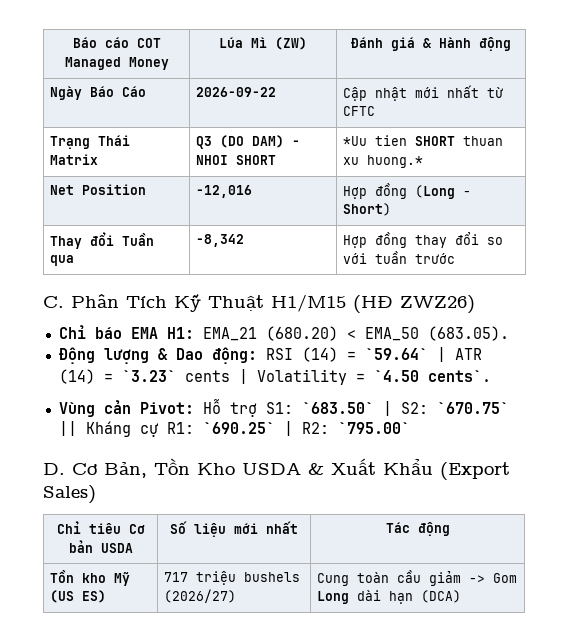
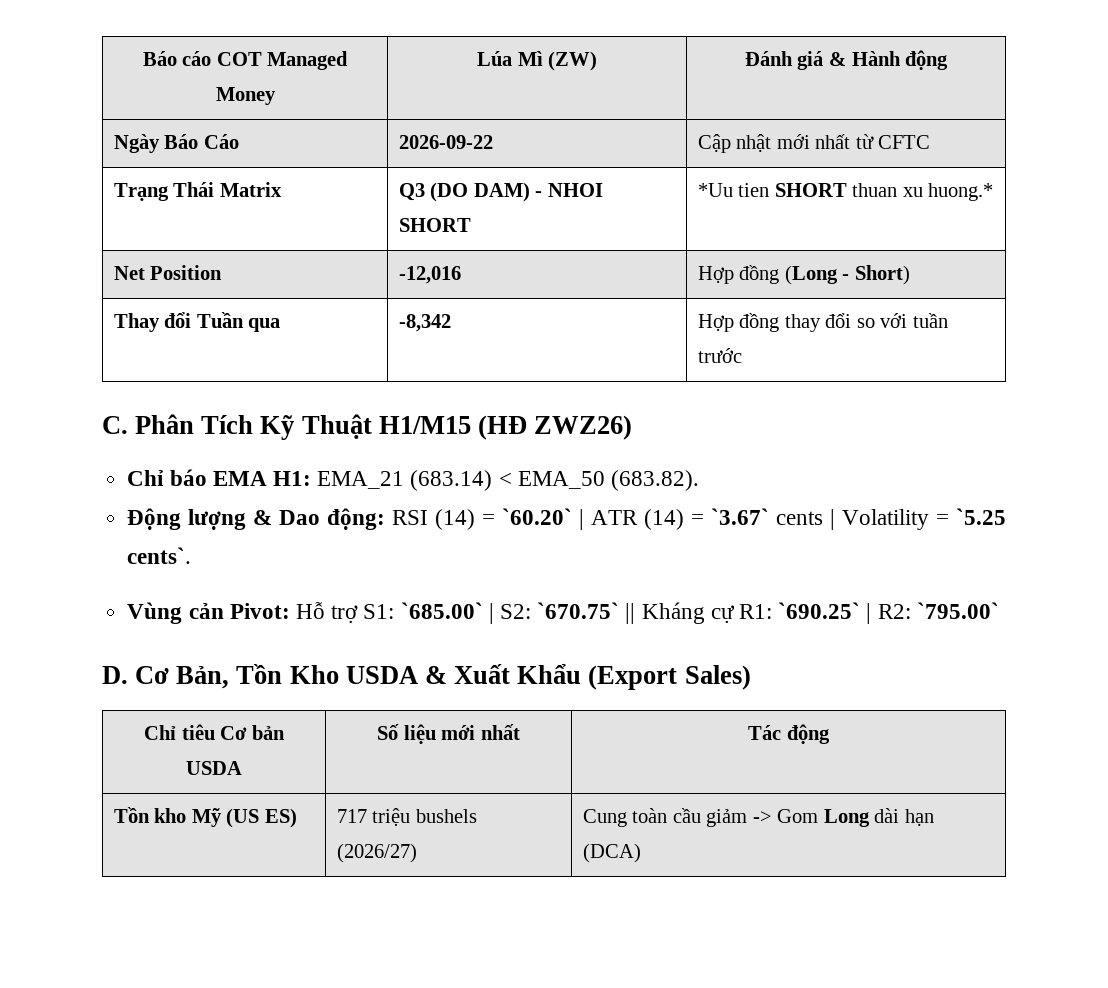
[265,326,338,341] (680.20) -> [410,470,493,491] (683.14)
[427,326,509,341] (683.05). -> [610,470,699,491] (683.82).
[364,348,428,360] `59.64` -> [502,508,573,525] `60.20`
[121,370,176,382] `3.23` -> [711,508,770,525] `3.67`
[373,370,419,382] `4.50 -> [956,508,1007,525] `5.25
[301,402,374,414] `683.50` -> [400,602,483,619] `685.00`

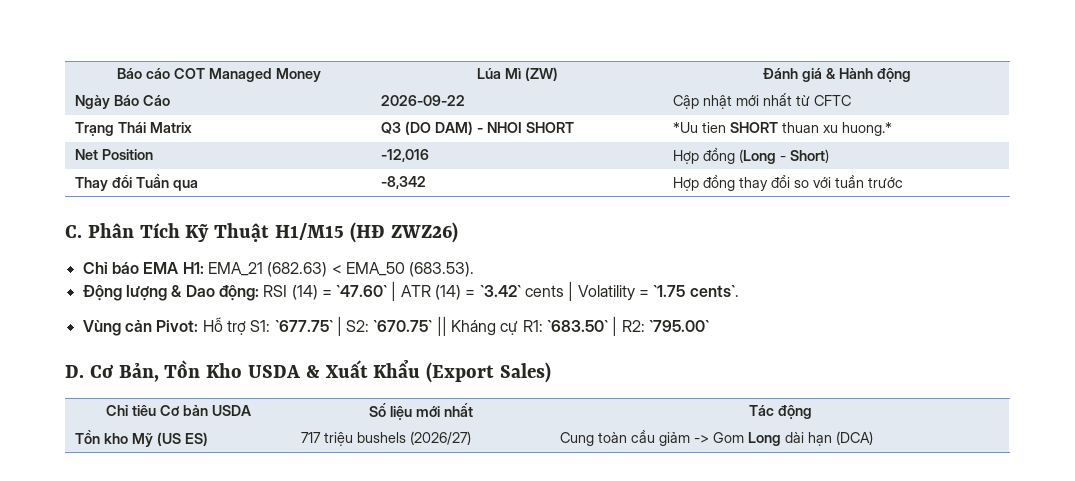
[410,470,493,491] (683.14) -> [267,262,328,277] (682.63)
[610,470,699,491] (683.82). -> [409,262,475,277] (683.53).
[502,508,573,525] `60.20` -> [336,285,388,297] `47.60`
[711,508,770,525] `3.67` -> [479,285,521,297] `3.42`
[956,508,1007,525] `5.25 -> [653,285,686,297] `1.75
[400,602,483,619] `685.00` -> [274,320,333,332] `677.75`
[778,602,861,619] `690.25` -> [547,320,609,332] `683.50`

